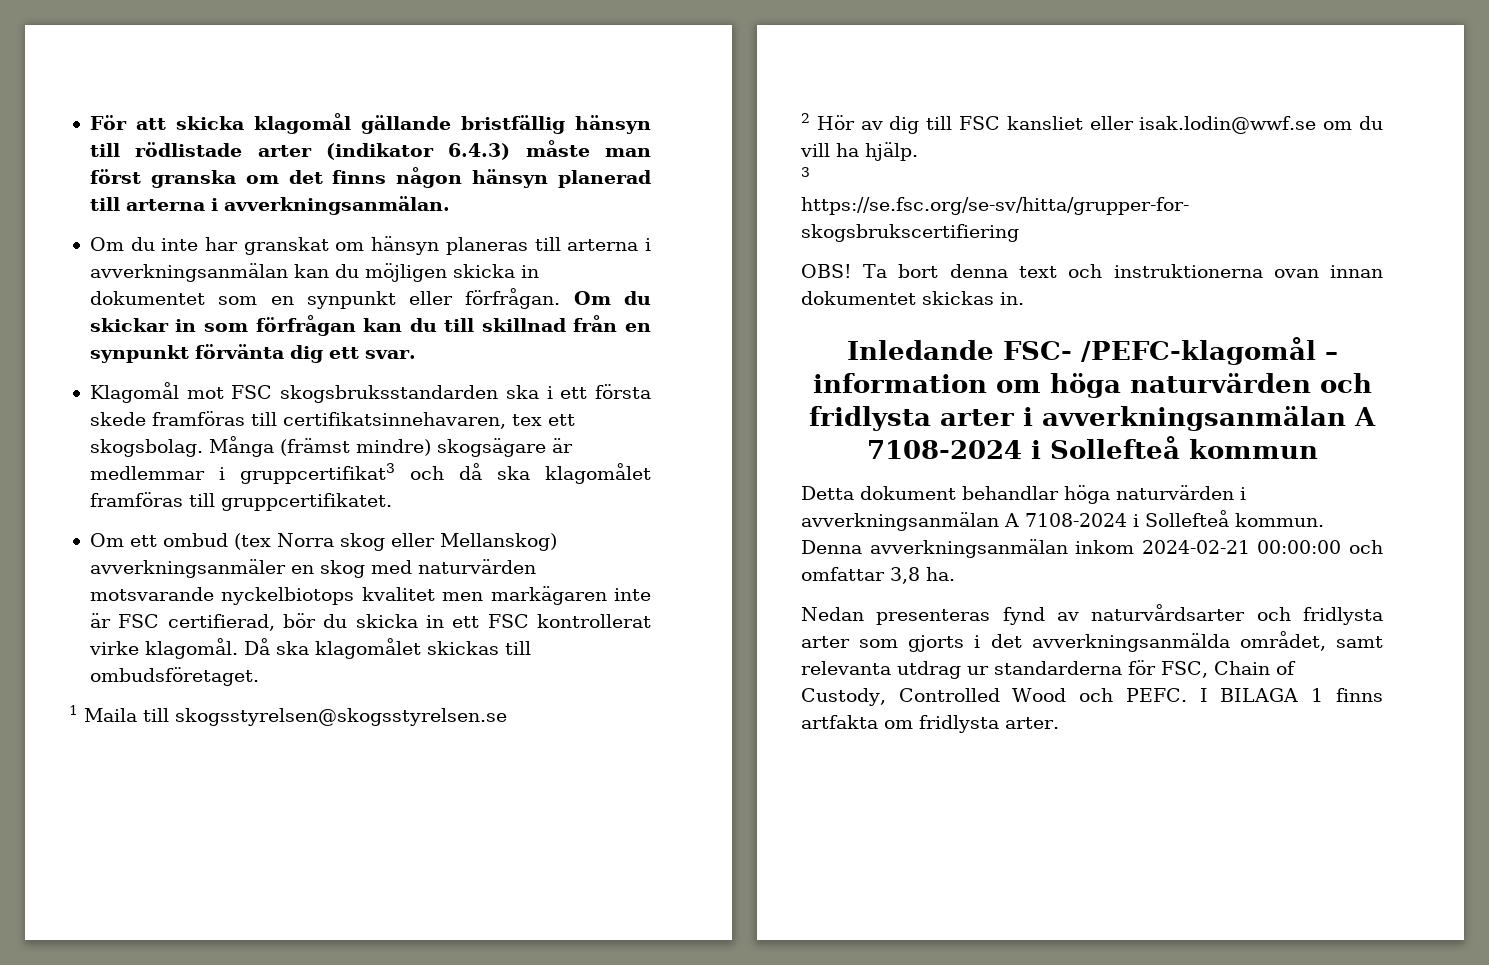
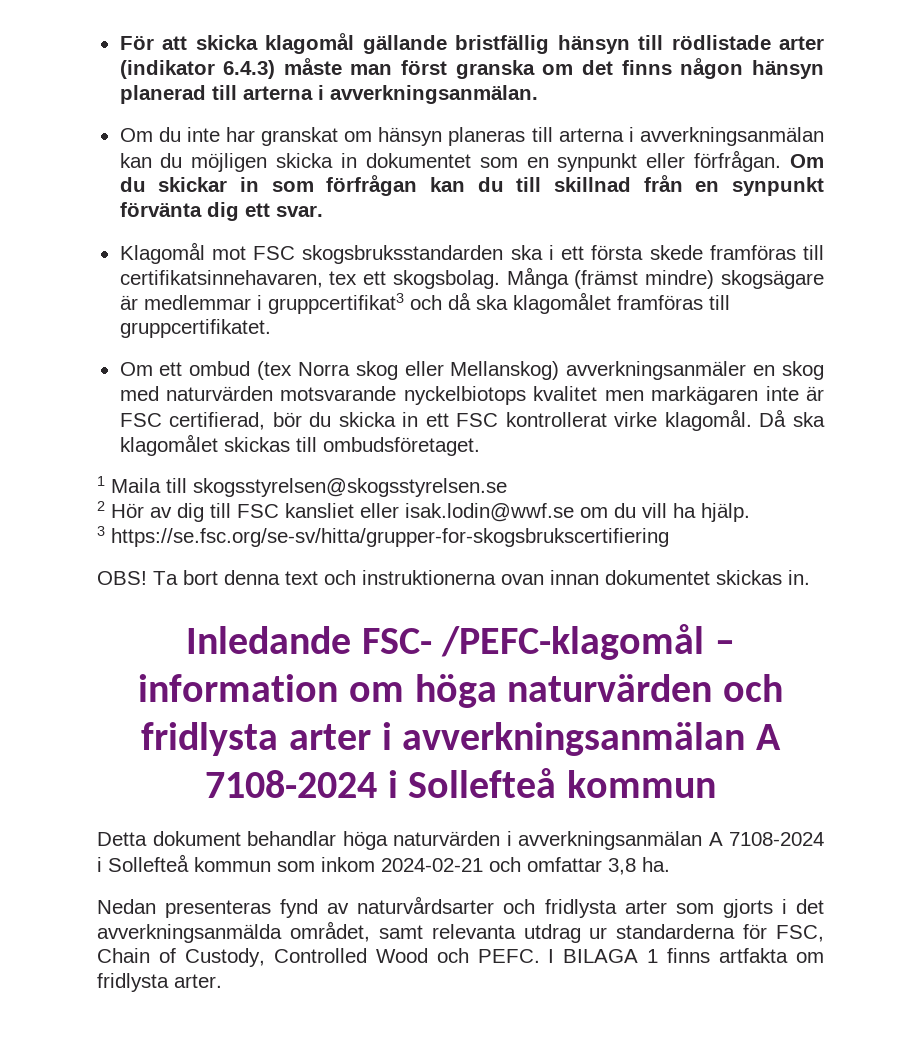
[1235,513,1324,527] [801,539,1068,558] kommun. Denna avverkningsanmälan -> [194,857,315,872] kommun som
[1257,540,1342,554] 00:00:00 -> (483, 865) none

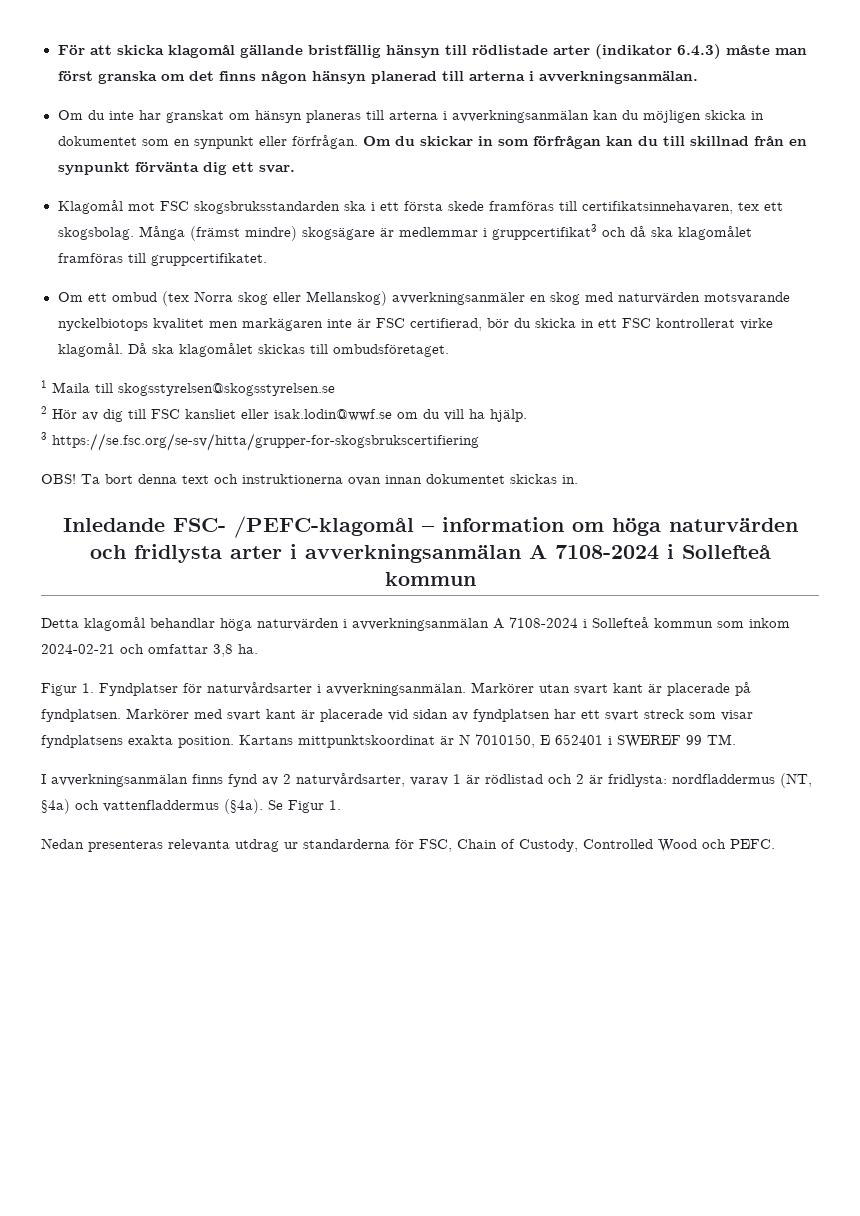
[152,831,241,846] dokument -> [84,617,145,631] klagomål
[97,896,825,918] [97,921,423,943] Nedan presenteras fynd av naturvårdsarter och fridlysta arter som gjorts i det avverkningsanmälda området, samt -> [41,682,751,696] [41,708,753,722] [41,734,736,748] [41,773,812,788] [41,799,341,814] [41,838,163,852] Figur 1. Fyndplatser för naturvårdsarter i avverkningsanmälan. Markörer utan svart kant är placerade på fyndplatsen. Markörer med svart kant är placerade vid sidan av fyndplatsen har ett svart streck som visar fyndplatsens exakta position. Kartans mittpunktskoordinat är N 7010150, E 652401 i SWEREF 99 TM. // I avverkningsanmälan finns fynd av 2 naturvårdsarter, varav 1 är rödlistad och 2 är fridlysta: nordfladdermus (NT, §4a) och vattenfladdermus (§4a). Se Figur 1. // Nedan presenteras
[548,948,824,963] [97,973,222,992] I BILAGA 1 finns artfakta om fridlysta arter. -> (775, 844) none

